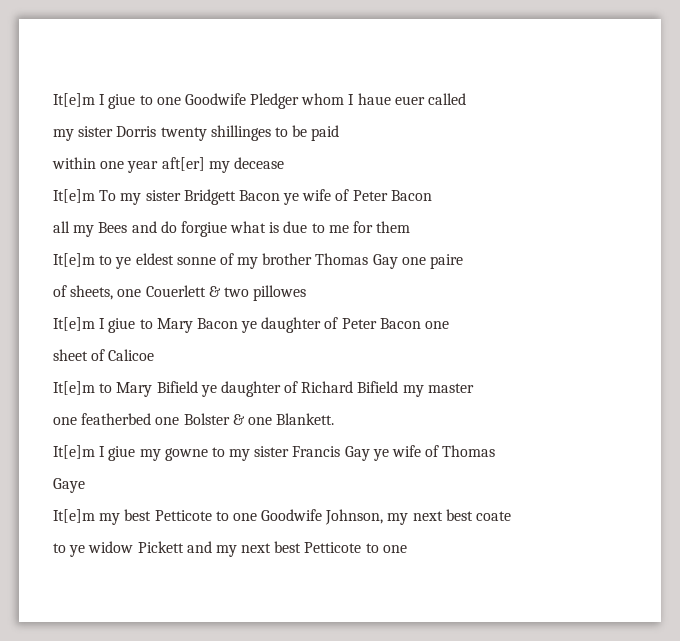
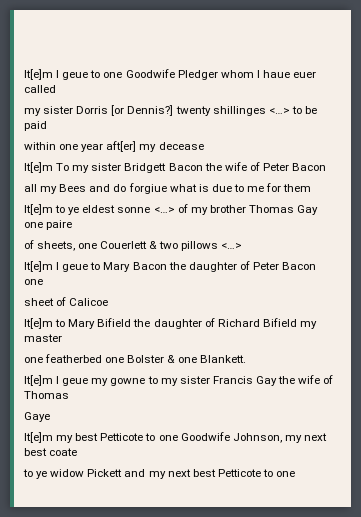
[53,93,136,109] It[e]m I giue -> [24,69,89,80] It[e]m I geue
(157, 131) none -> [111,105,174,116] [or Dennis?]
(271, 133) none -> [268,108,290,114] <…>
[283,193,300,205] ye -> [204,163,222,171] the
(216, 261) none -> [153,207,175,213] <…>
[253,285,307,301] [53,317,136,333] pillowes // It[e]m I giue -> [180,241,242,251] [24,261,89,272] pillows <…> // It[e]m I geue
[241,321,258,333] ye -> [168,262,186,270] the
[200,385,217,397] ye -> [133,319,151,327] the
[108,446,136,461] giue -> [62,378,89,386] geue
[372,449,389,461] ye -> [278,376,296,384] the

